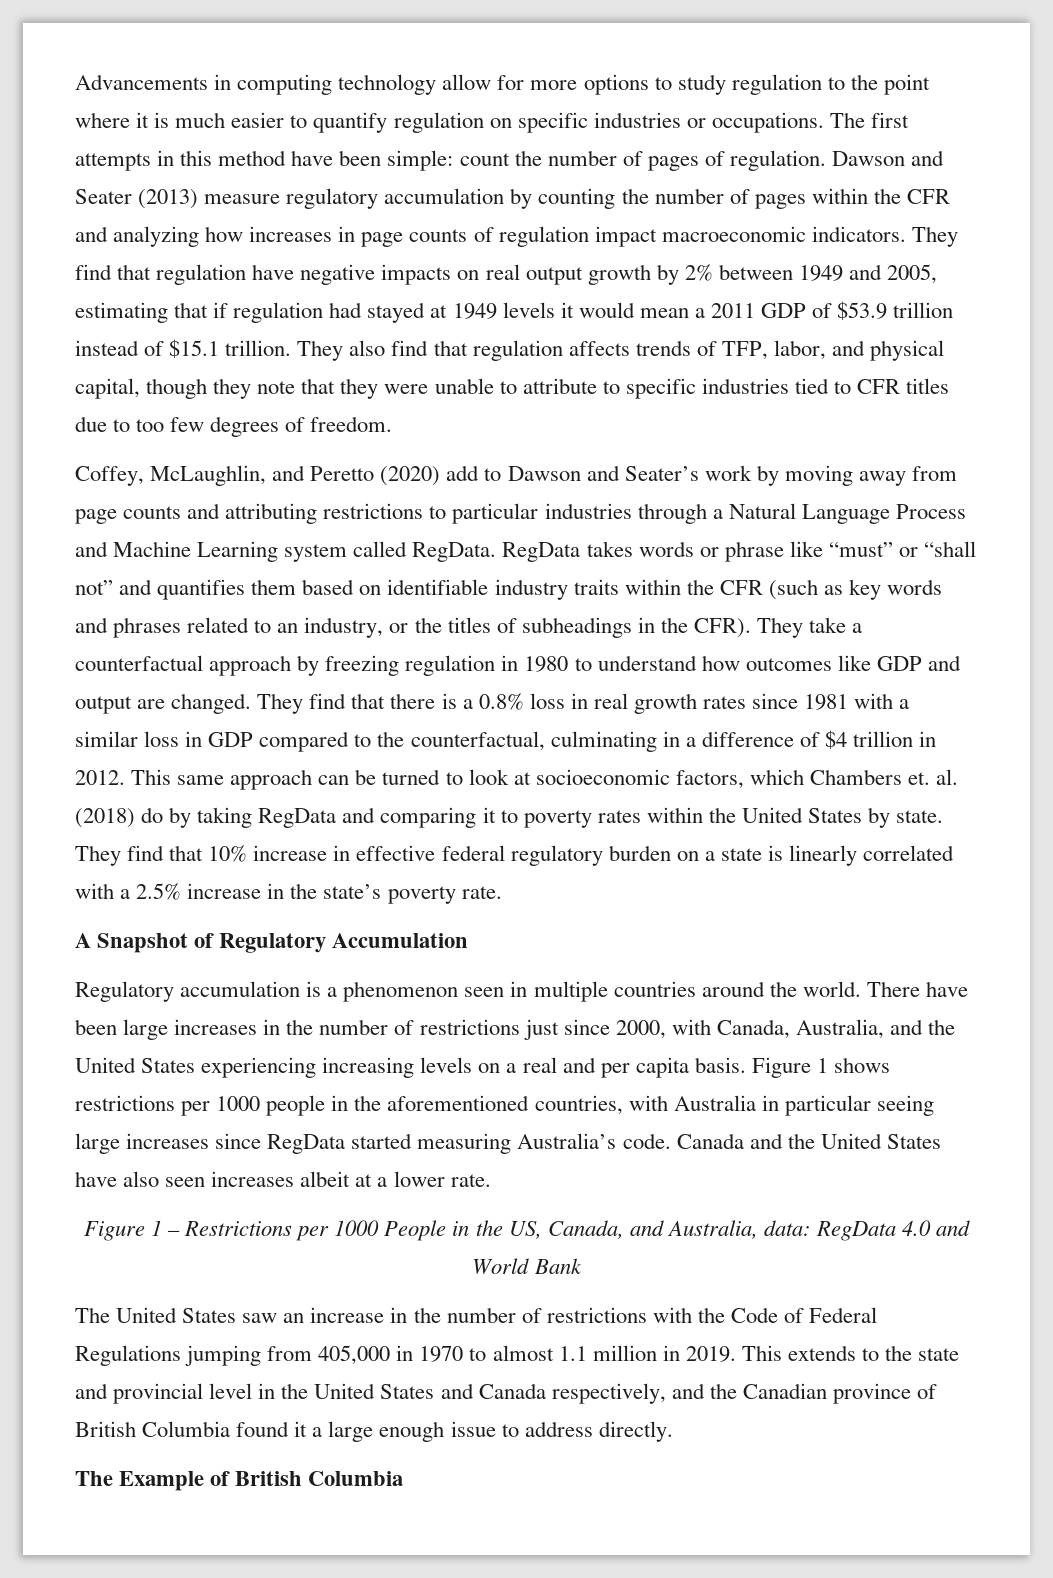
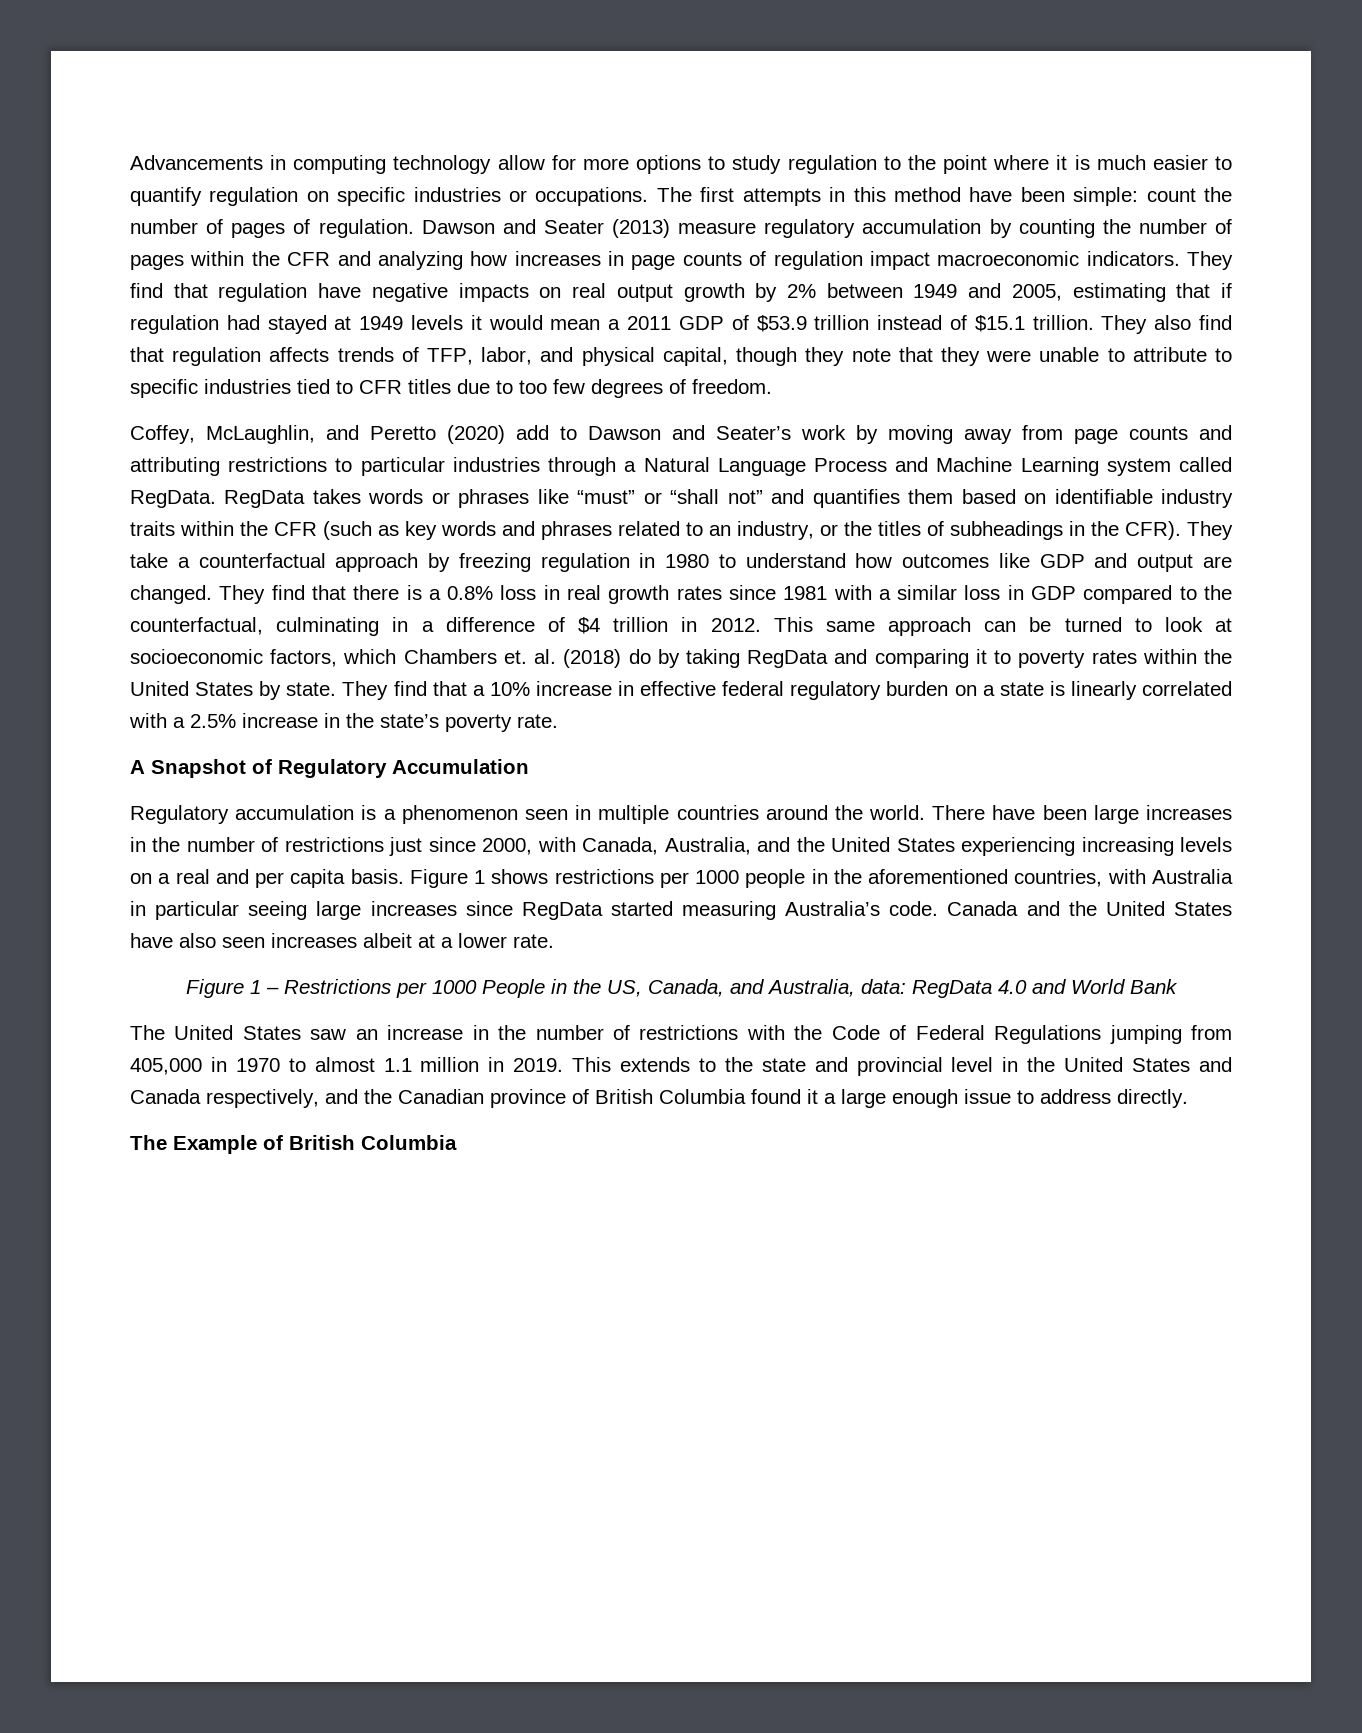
[724,541,784,562] phrase -> [458,489,530,508] phrases
(204, 853) none -> [472,685,485,696] a

